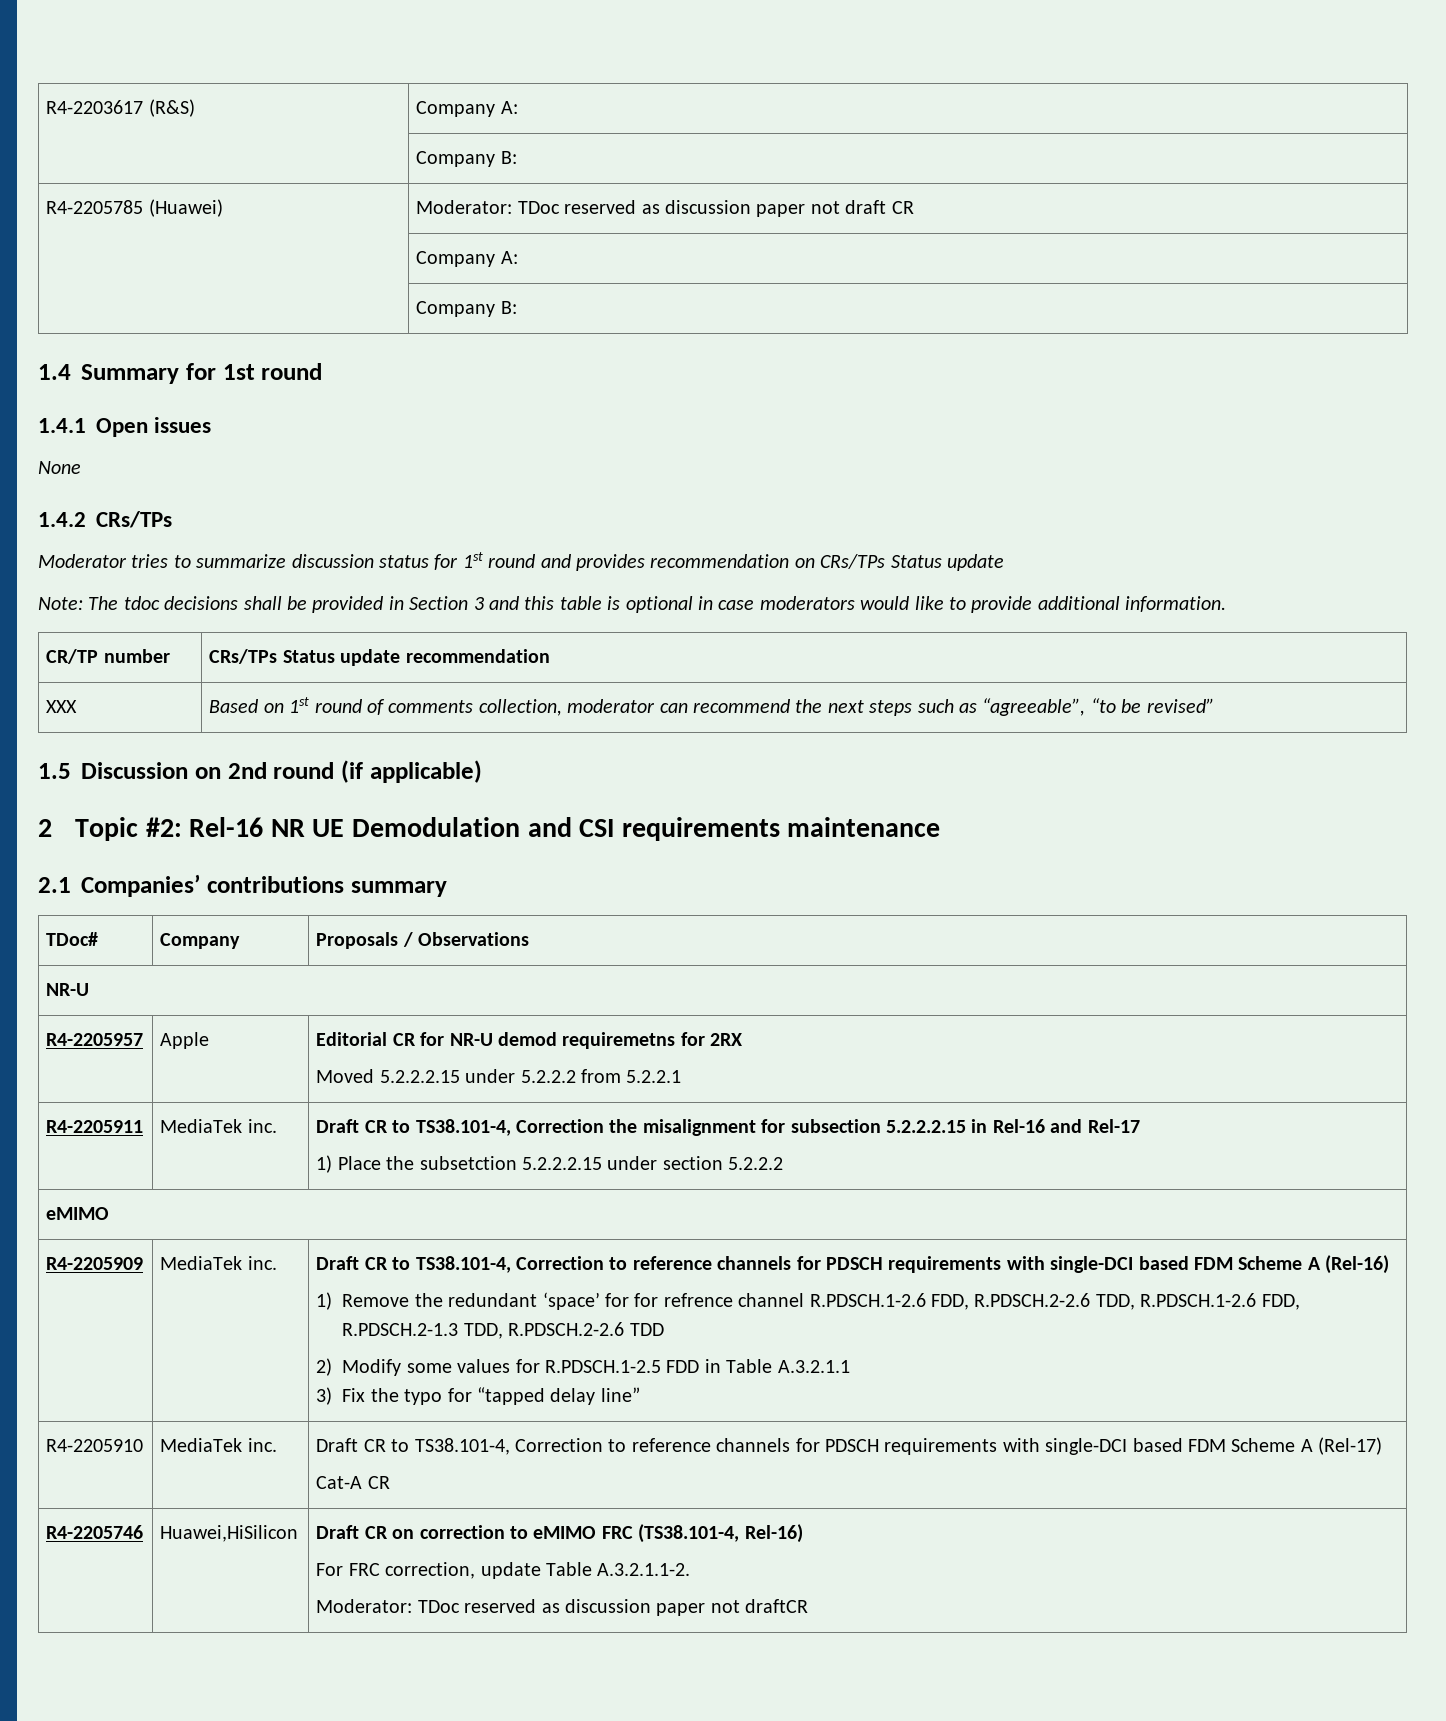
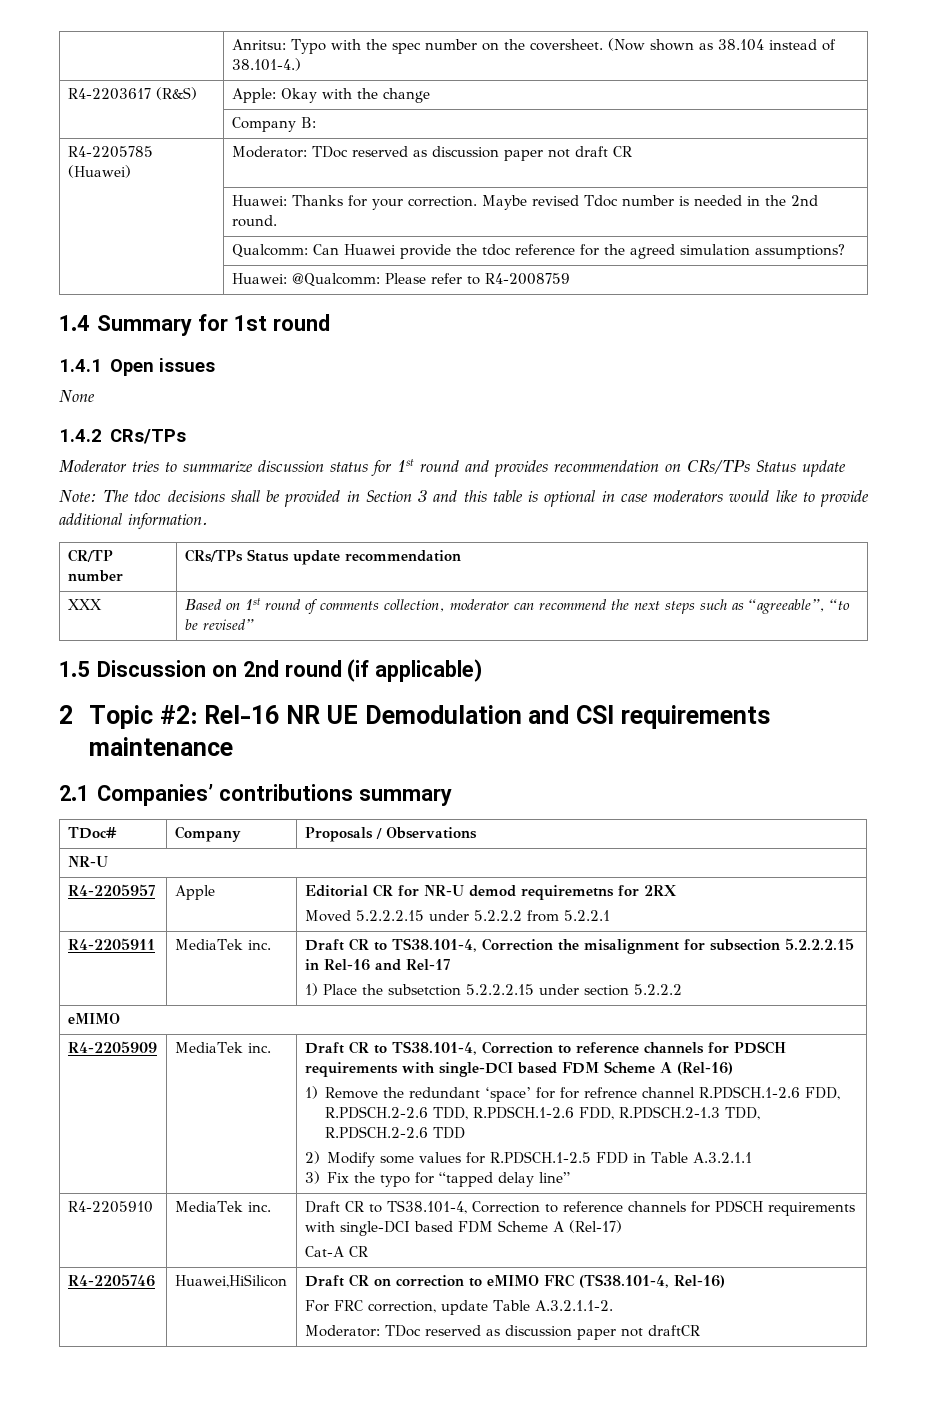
[46,99,195,117] [416,101,518,117] R4-2203617 (R&S) | Company A: -> [231,38,836,54] [231,58,301,71] [67,87,197,100] [231,88,430,103] | Anritsu: Typo with the spec number on the coversheet. (Now shown as 38.104 instead of 38.101-4.) // R4-2203617 (R&S) | Apple: Okay with the change
[416,251,518,267] [416,301,517,317] Company A: // | Company B: -> [231,195,818,210] [231,215,277,227] [231,244,845,259] [231,273,570,287] Huawei: Thanks for your correction. Maybe revised Tdoc number is needed in the 2nd round. // | Qualcomm: Can Huawei provide the tdoc reference for the agreed simulation assumptions? // | Huawei: @Qualcomm: Please refer to R4-2008759

